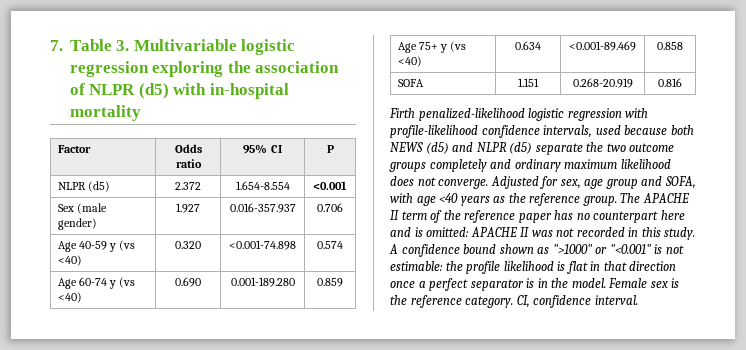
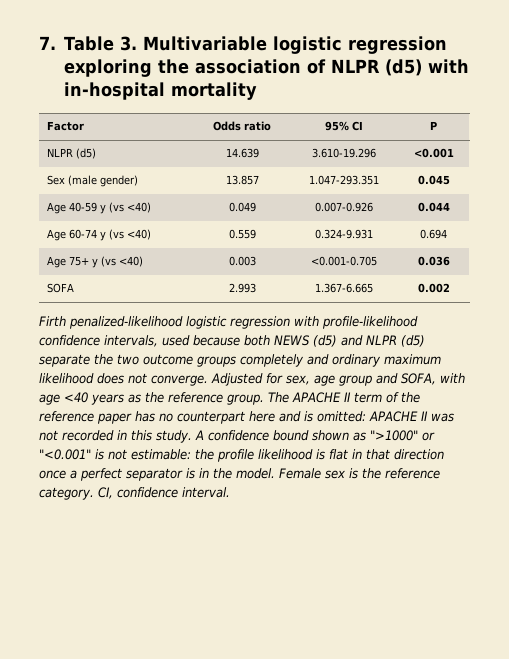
[175,182,201,190] [235,181,290,190] 2.372 | 1.654-8.554 -> [225,148,259,158] [311,148,376,158] 14.639 | 3.610-19.296
[176,203,200,213] [229,203,296,213] [317,203,343,212] 1.927 | 0.016-357.937 | 0.706 -> [225,175,259,185] [308,175,379,185] [417,175,450,185] 13.857 | 1.047-293.351 | 0.045
[175,241,201,249] [229,240,296,250] [317,241,343,249] 0.320 | <0.001-74.898 | 0.574 -> [228,202,256,212] [314,202,373,212] [417,202,450,212] 0.049 | 0.007-0.926 | 0.044
[175,277,201,287] [230,277,295,287] [317,278,343,287] 0.690 | 0.001-189.280 | 0.859 -> [228,229,256,239] [314,229,373,239] [420,229,447,239] 0.559 | 0.324-9.931 | 0.694
[515,41,541,50] [569,41,636,51] [657,42,683,50] [397,79,424,87] [518,78,539,87] [572,78,633,88] [658,78,682,87] 0.634 | <0.001-89.469 | 0.858 // SOFA | 1.151 | 0.268-20.919 | 0.816 -> [228,256,256,266] [310,256,377,266] [417,256,450,266] [46,283,74,293] [228,283,256,293] [314,283,373,293] [417,283,450,293] 0.003 | <0.001-0.705 | 0.036 // SOFA | 2.993 | 1.367-6.665 | 0.002

